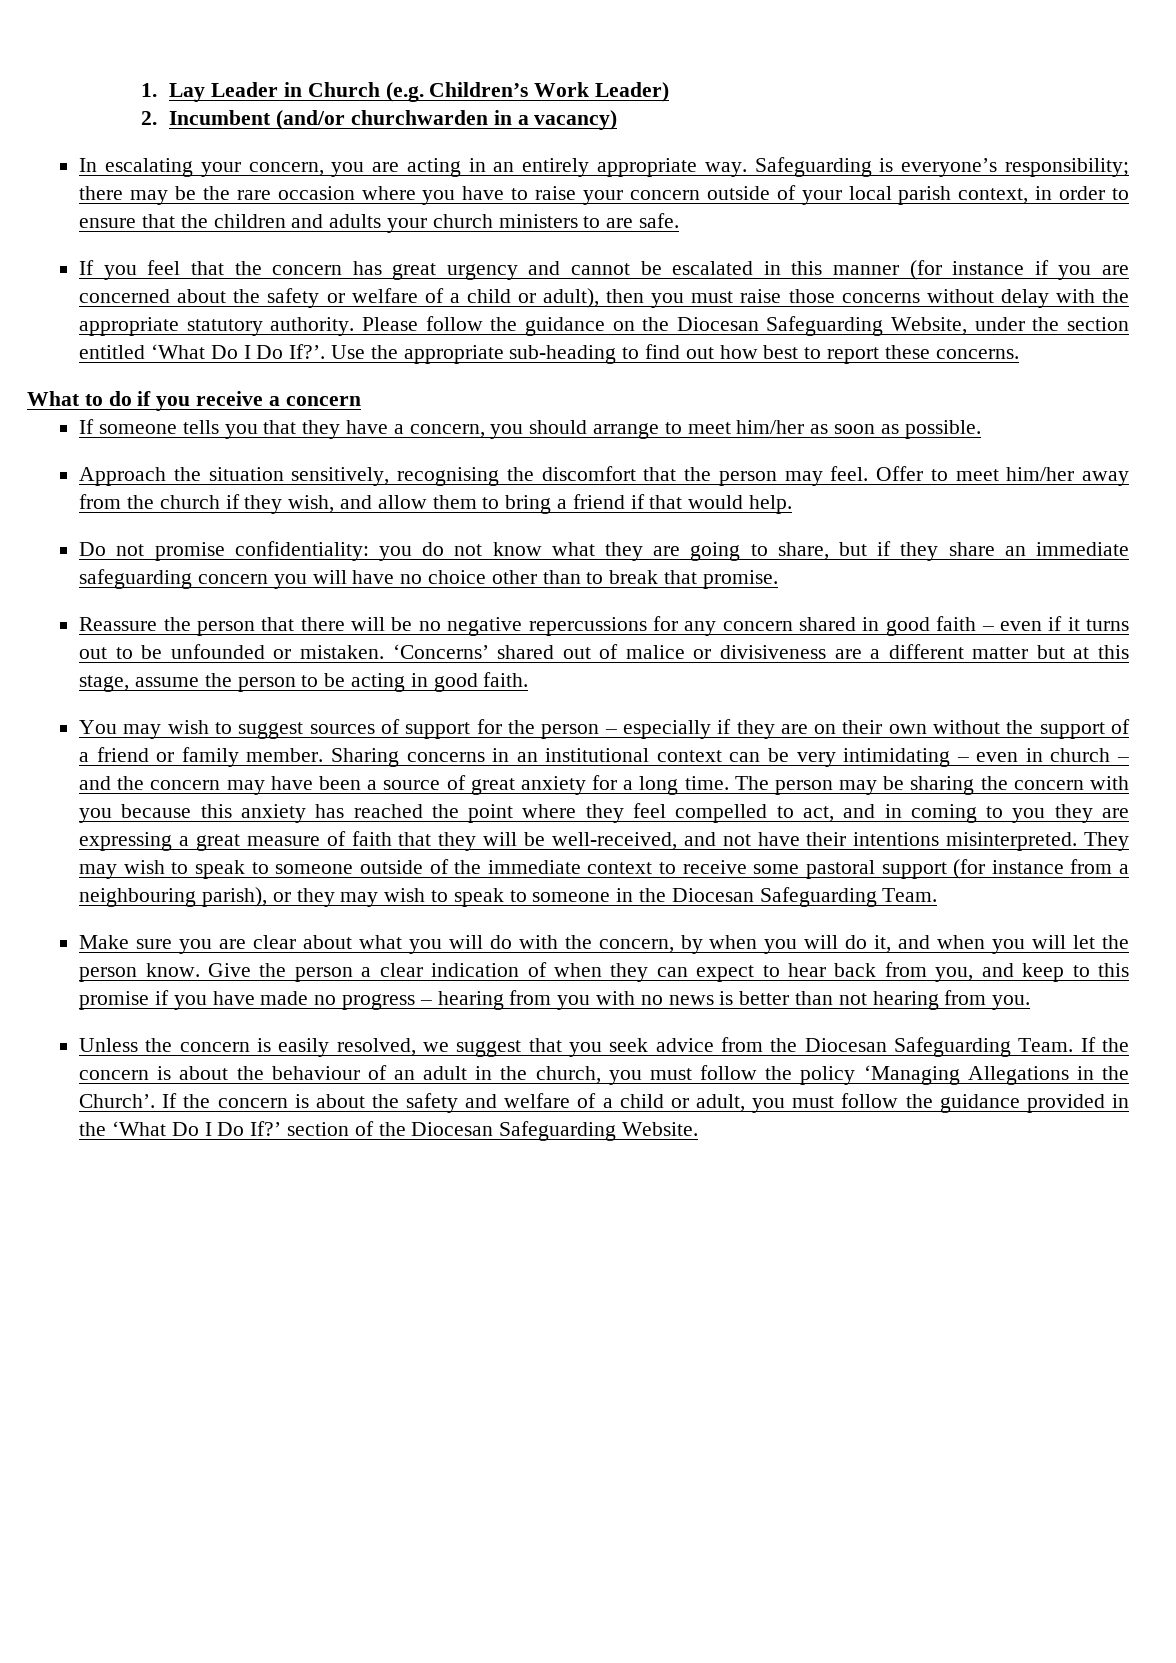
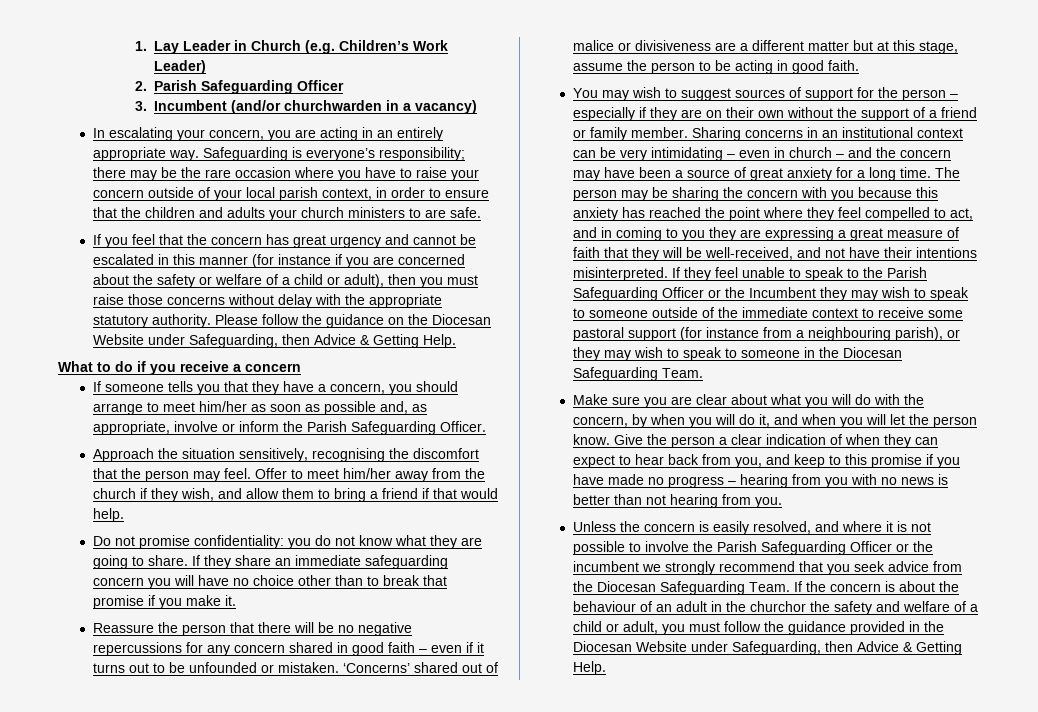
(157, 118) none -> [154,80,345,94] [134,101,147,111] Parish Safeguarding Officer // 3.
[766,316,1129,336] [79,344,1019,364] Safeguarding Website, under the section entitled ‘What Do I Do If?’. Use the appropriate sub-heading to find out how best to report these concerns. -> [92,334,456,348] Website under Safeguarding, then Advice & Getting Help.
[904,420,981,439] possible. -> [323,401,427,415] [92,421,486,435] possible and, as appropriate, involve or inform the Parish Safeguarding Officer.
[777,541,892,560] share, but if -> [147,555,200,566] share. If
[702,570,778,589] promise. -> [92,595,236,609] promise if you make it.
[1084,832,1130,851] They -> [671,267,927,281] [572,287,847,301] If they feel unable to speak to the Parish Safeguarding Officer or the Incumbent they
[423,1040,522,1057] we suggest -> [814,521,931,532] [572,541,933,555] [572,561,795,575] and where it is not possible to involve the Parish Safeguarding Officer or the incumbent we strongly recommend
[535,1065,1129,1085] [79,1093,365,1108] church, you must follow the policy ‘Managing Allegations in the Church’. If the concern is about -> [749,601,806,612] churchor
[111,1121,698,1141] ‘What Do I Do If?’ section of the Diocesan Safeguarding Website. -> [572,641,962,655] [572,661,606,675] Diocesan Website under Safeguarding, then Advice & Getting Help.

